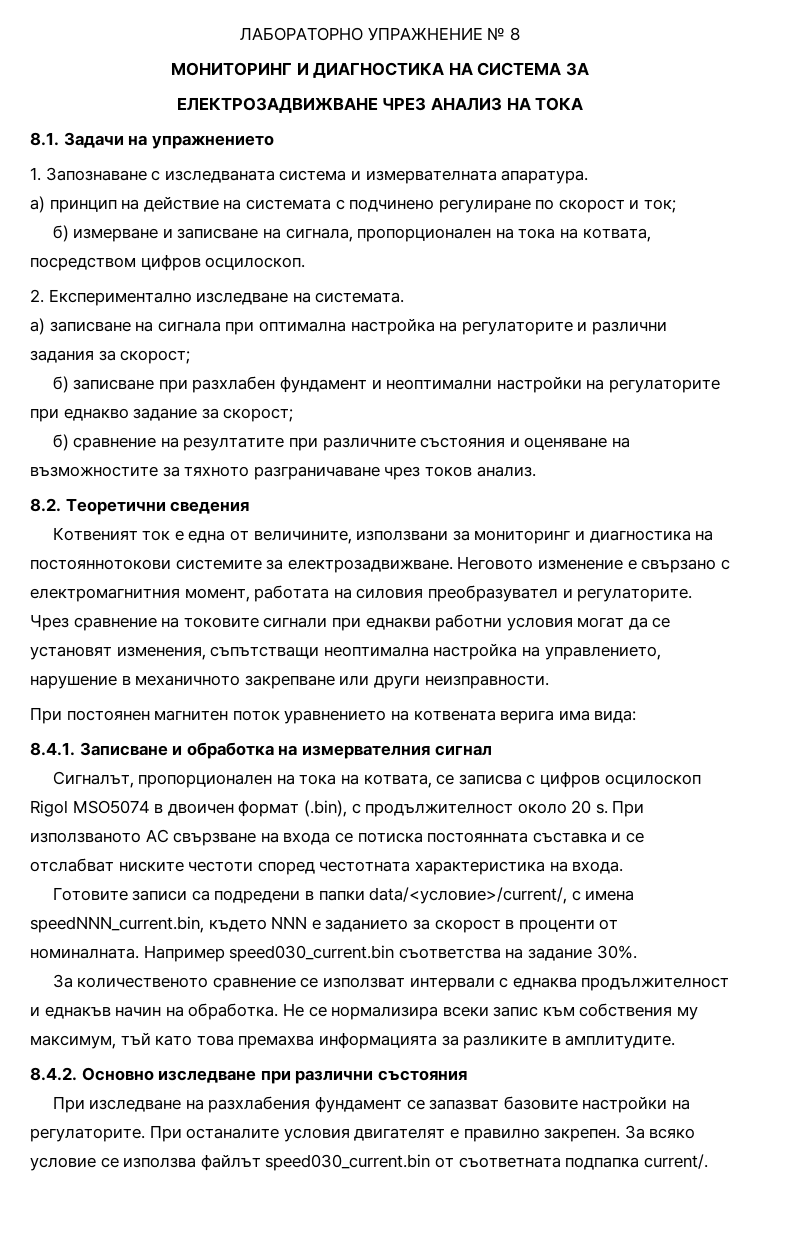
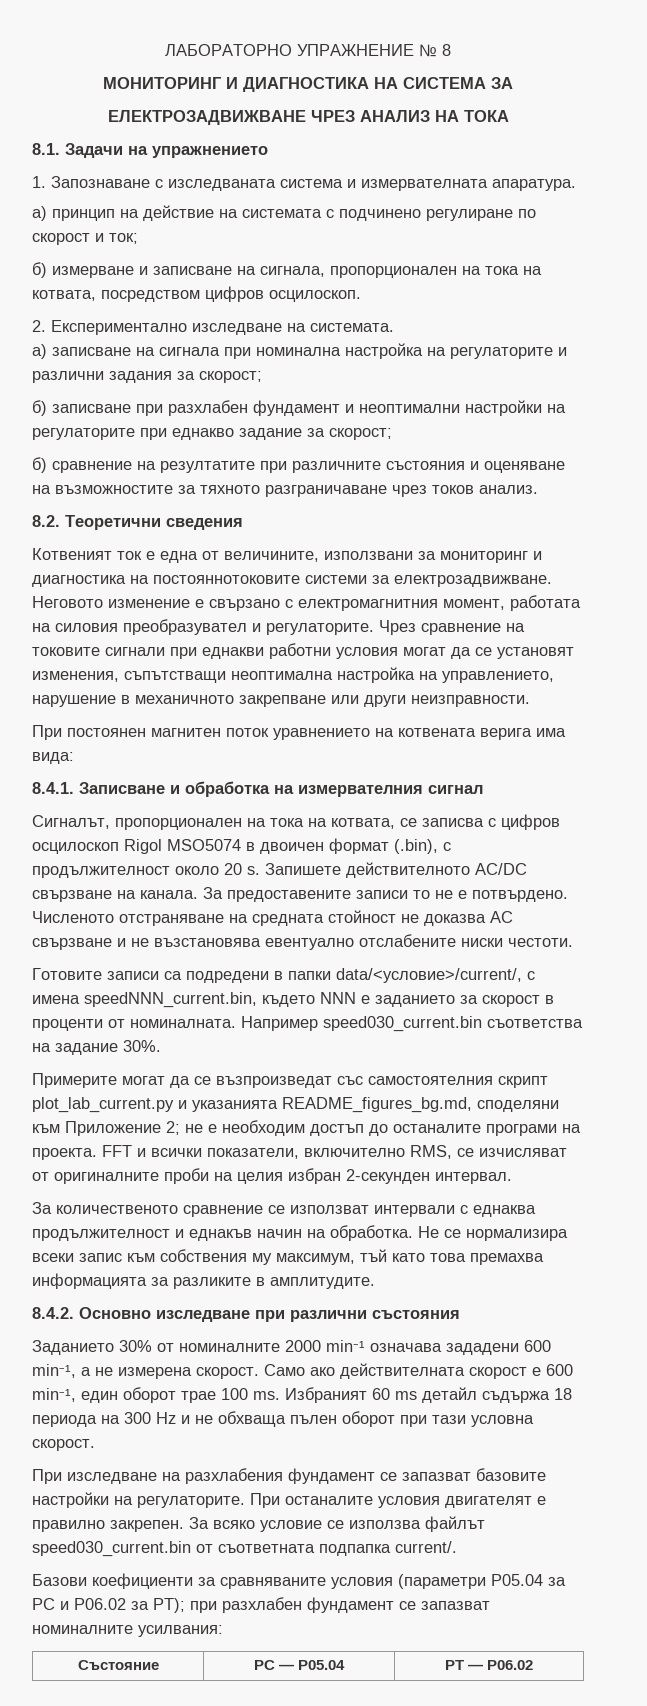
[258,321,346,332] оптимална -> [256,347,341,356] номинална
[30,559,262,570] постояннотокови системите -> [153,575,367,584] постояннотоковите системи
[612,800,645,817] [30,829,644,846] [30,858,624,875] При използваното AC свързване на входа се потиска постоянната съставка и се отслабват ниските честоти според честотната характеристика на входа. -> [265,862,527,878] [32,887,568,902] [32,910,513,926] [32,934,573,950] Запишете действителното AC/DC свързване на канала. За предоставените записи то не е потвърдено. Численото отстраняване на средната стойност не доказва AC свързване и не възстановява евентуално отслабените ниски честоти.
(637, 952) none -> [32,1073,548,1088] [32,1097,559,1113] [32,1120,581,1136] [32,1145,567,1160] [32,1168,512,1184] // Примерите могат да се възпроизведат със самостоятелния скрипт plot_lab_current.py и указанията README_figures_bg.md, споделяни към Приложение 2; не е необходим достъп до останалите програми на проекта. FFT и всички показатели, включително RMS, се изчисляват от оригиналните проби на целия избран 2-секунден интервал.
(467, 1075) none -> [32,1340,551,1355] [32,1363,573,1379] [32,1387,572,1403] [32,1411,534,1427] [32,1439,95,1451] // Заданието 30% от номиналните 2000 min⁻¹ означава зададени 600 min⁻¹, а не измерена скорост. Само ако действителната скорост е 600 min⁻¹, един оборот трае 100 ms. Избраният 60 ms детайл съдържа 18 периода на 300 Hz и не обхваща пълен оборот при тази условна скорост.
(708, 1161) none -> [32,1573,566,1589] [32,1597,490,1613] [32,1625,223,1637] [77,1660,159,1670] [253,1660,346,1670] [444,1660,534,1670] // Базови коефициенти за сравняваните условия (параметри P05.04 за РС и P06.02 за РТ); при разхлабен фундамент се запазват номиналните усилвания: // Състояние | РС — P05.04 | РТ — P06.02

